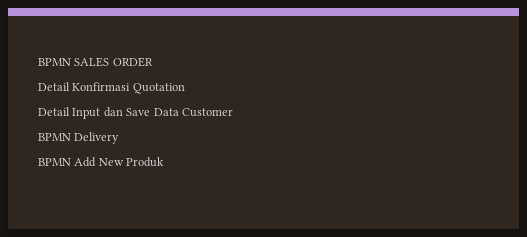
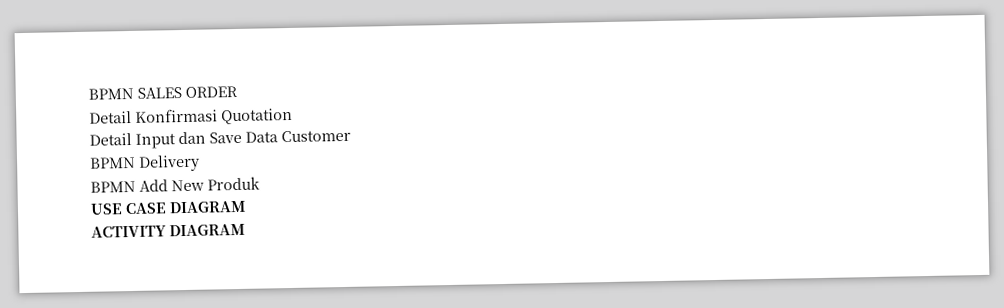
(165, 162) none -> [90,200,247,215] [91,223,246,238] // USE CASE DIAGRAM // ACTIVITY DIAGRAM

